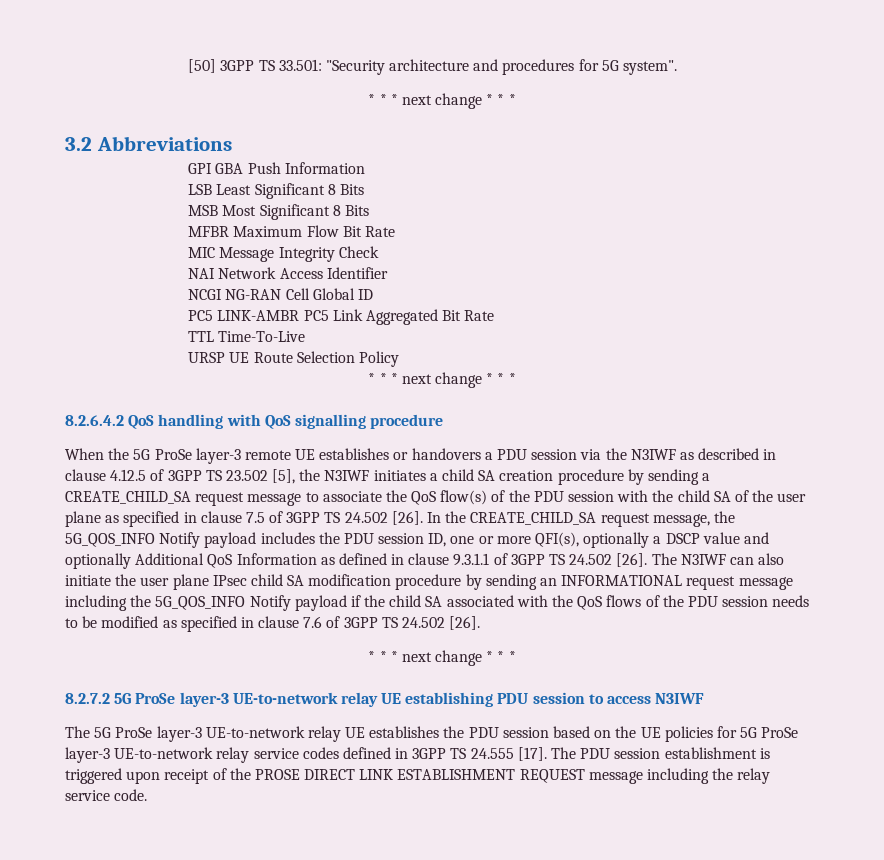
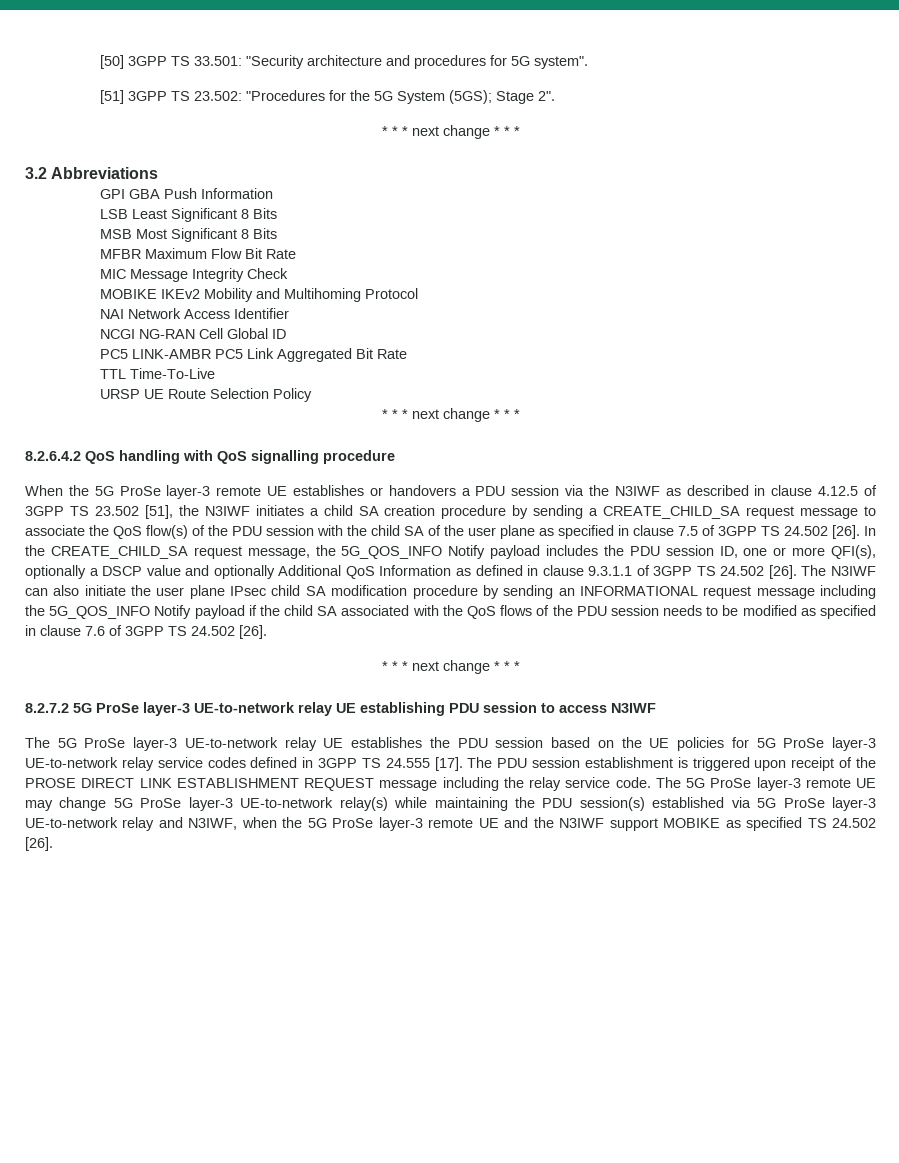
(678, 67) none -> [99,90,555,104] // [51] 3GPP TS 23.502: "Procedures for the 5G System (5GS); Stage 2".
(379, 252) none -> [99,288,418,302] // MOBIKE IKEv2 Mobility and Multihoming Protocol
[272,469,296,484] [5], -> [144,505,173,519] [51],
(148, 795) none -> [655,777,876,791] [25,797,876,811] [25,817,877,831] [25,837,53,851] The 5G ProSe layer-3 remote UE may change 5G ProSe layer-3 UE-to-network relay(s) while maintaining the PDU session(s) established via 5G ProSe layer-3 UE-to-network relay and N3IWF, when the 5G ProSe layer-3 remote UE and the N3IWF support MOBIKE as specified TS 24.502 [26].

